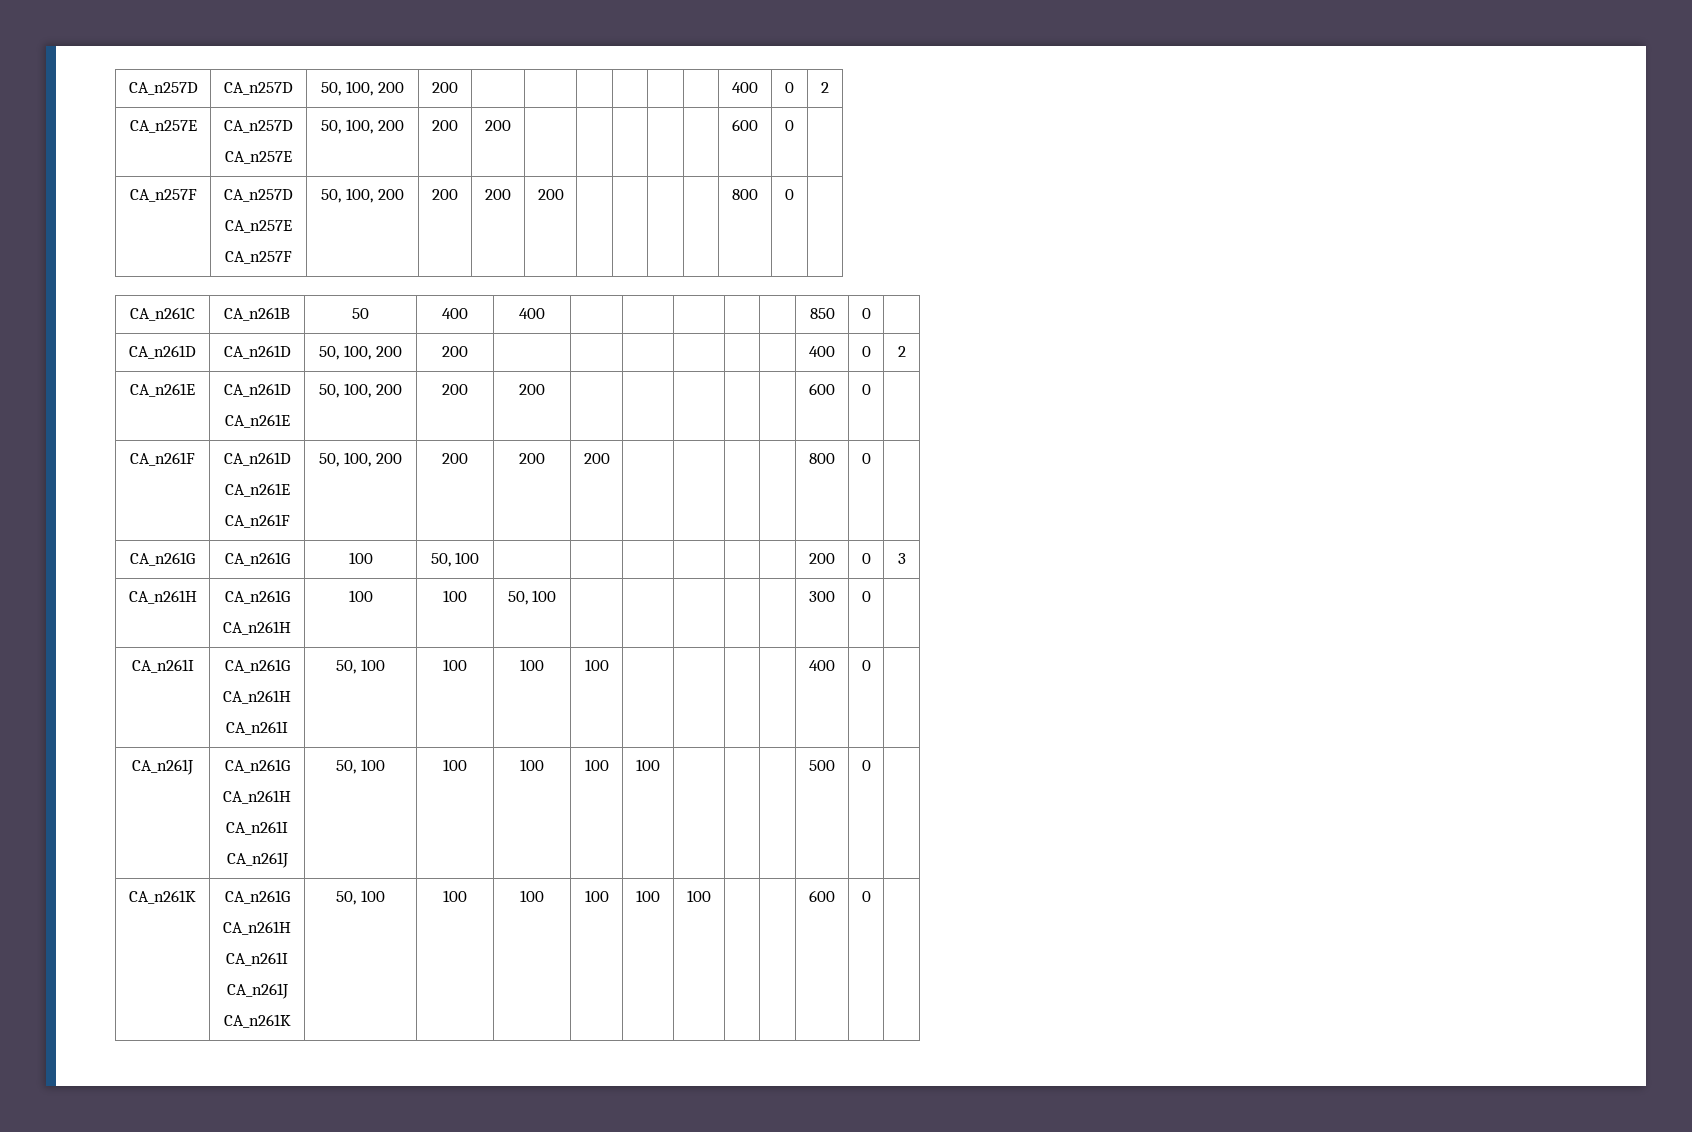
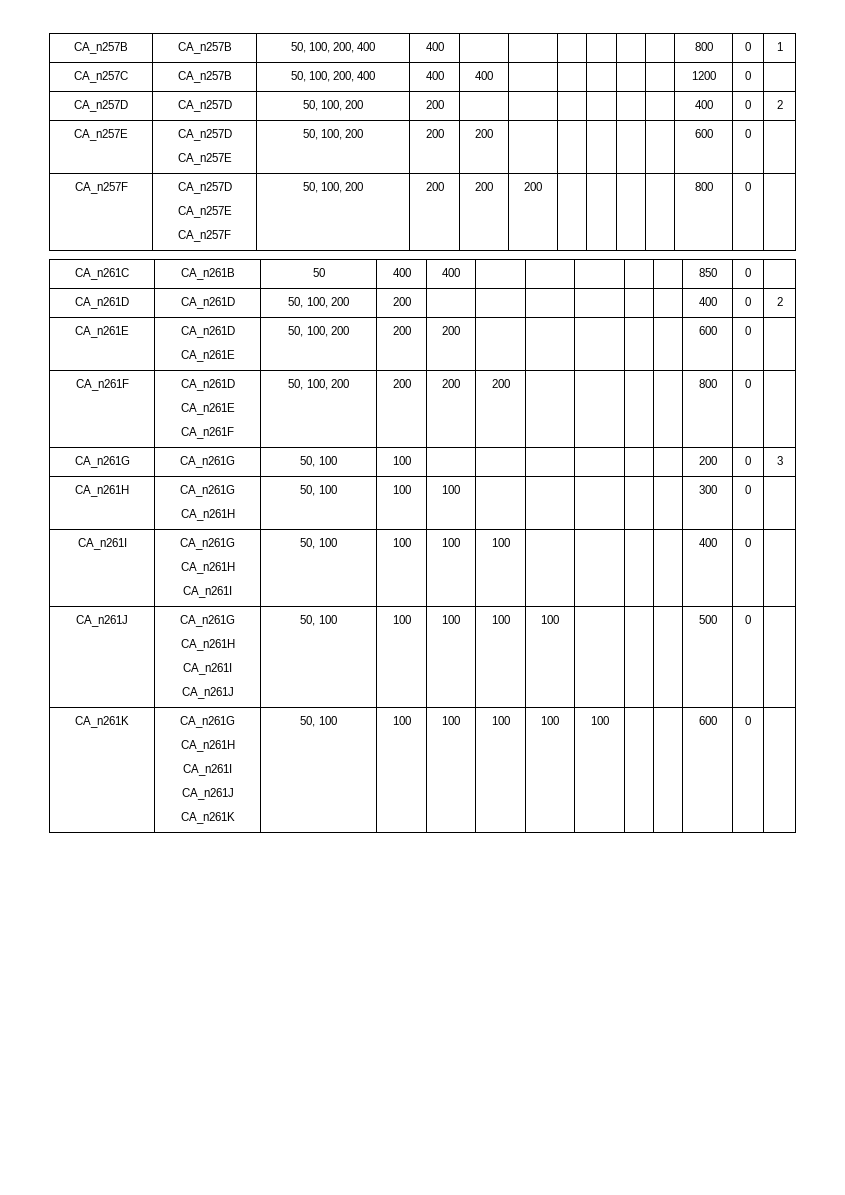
(128, 88) none -> [74,42,128,54] [177,42,232,54] [290,42,376,53] [425,42,444,51] [694,42,713,51] [745,42,751,51] [776,42,783,51] [74,71,128,83] [177,71,232,83] [290,71,376,82] [425,71,444,80] [475,71,493,80] [691,71,716,80] [745,71,751,80] CA_n257B | CA_n257B | 50, 100, 200, 400 | 400 | | | | | | | 800 | 0 | 1 // CA_n257C | CA_n257B | 50, 100, 200, 400 | 400 | 400 | | | | | | 1200 | 0 | //
[348,552,373,564] [430,553,451,567] 100 | 50, -> [300,456,337,467] 50, 100 |
[348,590,373,602] [443,590,467,602] [507,591,528,605] 100 | 100 | 50, -> [300,485,337,496] [392,485,411,494] 50, 100 | 100 |

